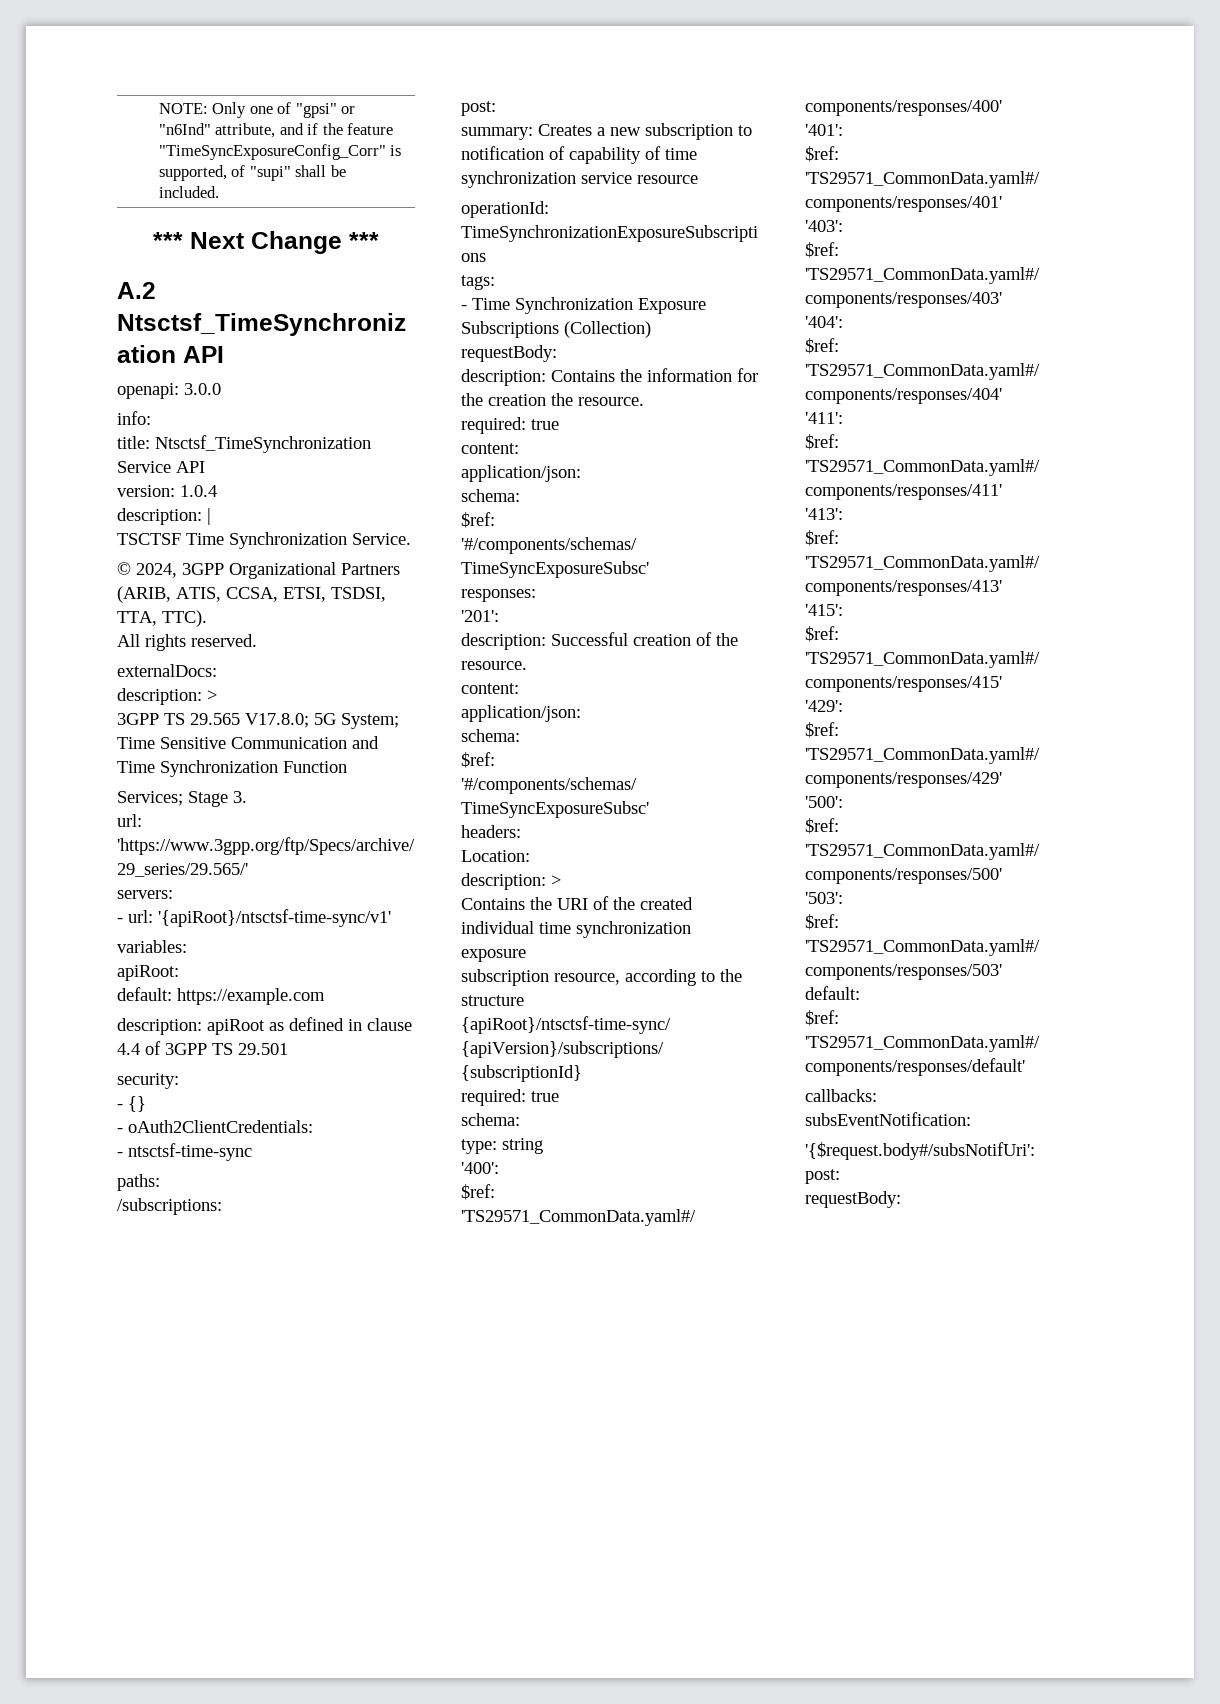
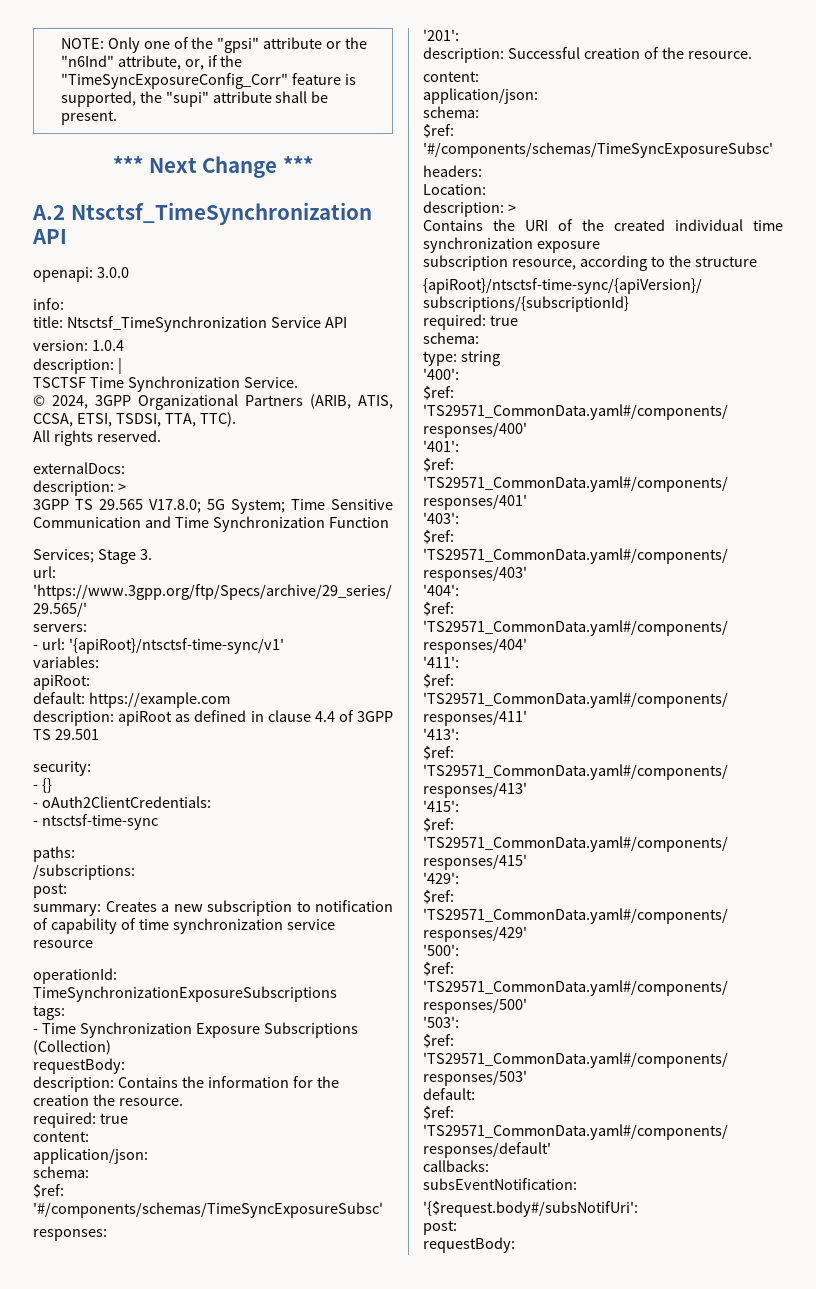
[295,103,356,118] "gpsi" or -> [191,37,368,53] the "gpsi" attribute or the
[279,123,304,135] and -> [184,59,204,70] or,
[347,123,394,135] [158,144,402,160] [158,165,291,181] feature "TimeSyncExposureConfig_Corr" is supported, of "supi" -> [60,73,356,89] [60,91,272,107] "TimeSyncExposureConfig_Corr" feature is supported, the "supi" attribute
[158,186,219,198] included. -> [60,110,117,125] present.

